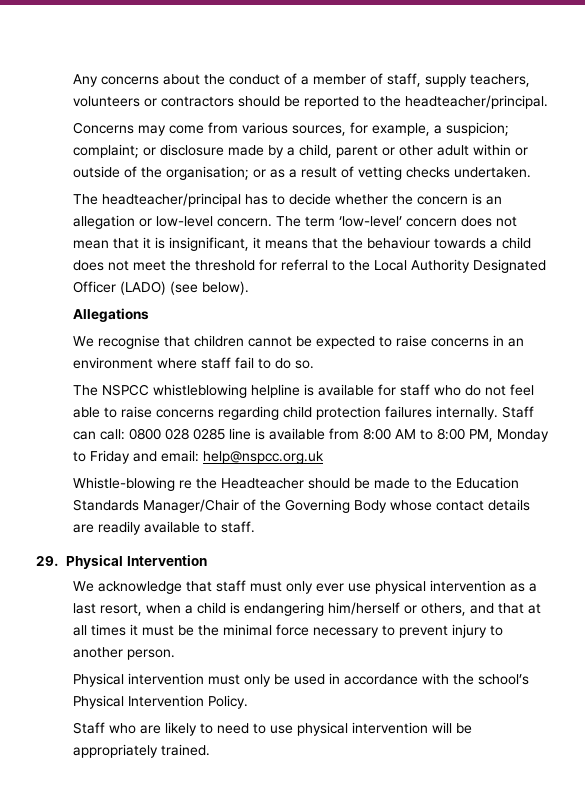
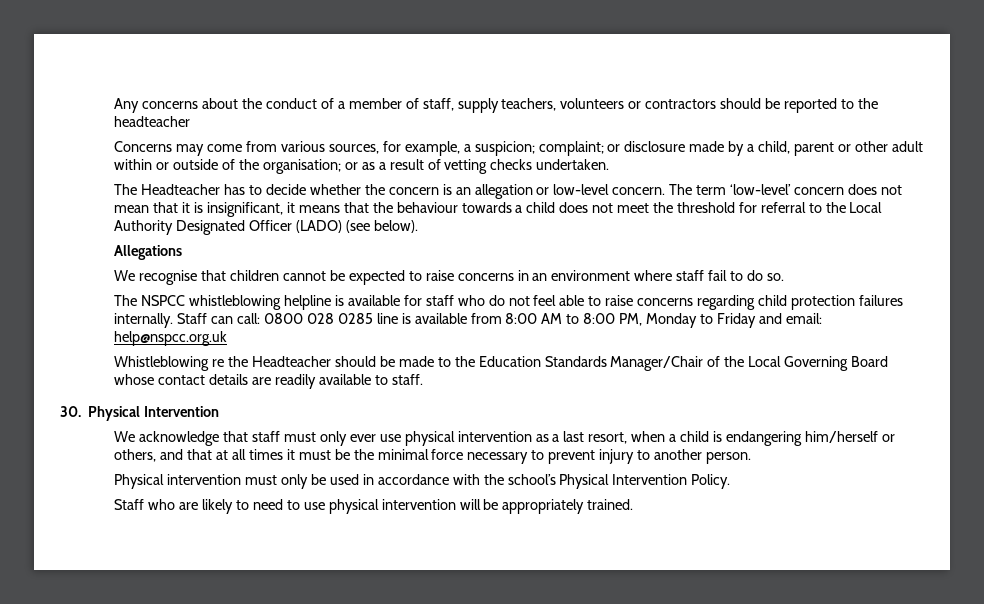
[405,95,549,109] headteacher/principal. -> [114,116,191,127] headteacher
[102,193,242,207] headteacher/principal -> [141,184,221,195] Headteacher
[73,477,176,491] Whistle-blowing -> [114,356,210,371] Whistleblowing
[285,499,388,513] Governing Body -> [748,356,888,371] Local Governing Board
[36,556,59,566] 29. -> [60,406,81,417] 30.

